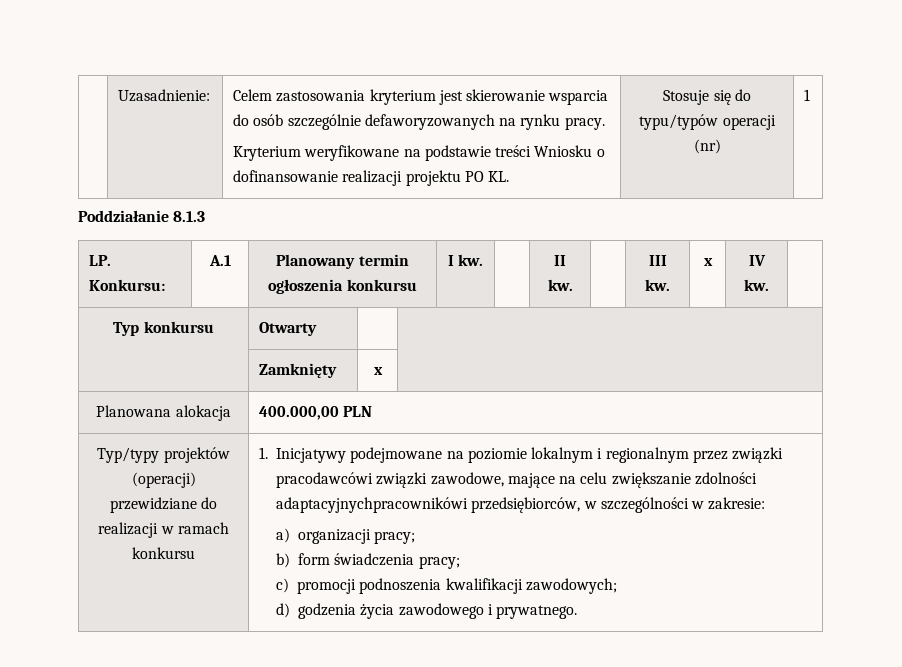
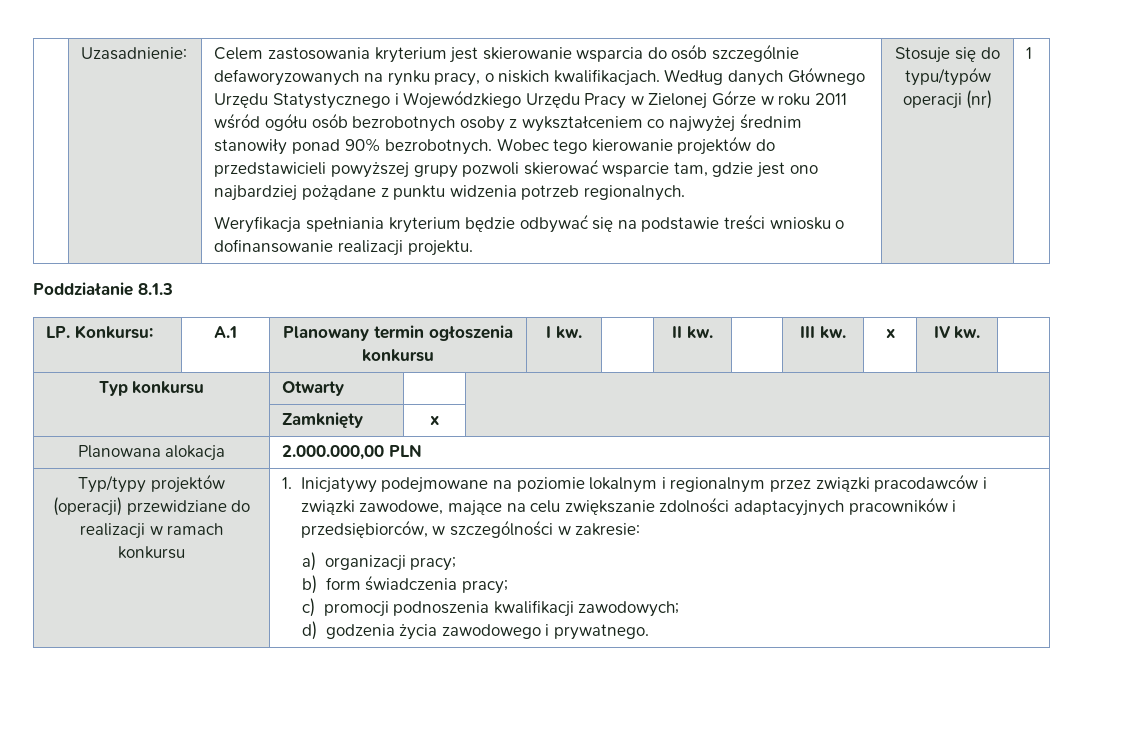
[564,117,605,130] [232,145,400,161] pracy. // Kryterium weryfikowane -> [434,67,865,86] [214,90,847,109] [214,113,802,132] [214,136,776,155] [214,159,818,178] [214,185,685,201] [214,214,614,233] pracy, o niskich kwalifikacjach. Według danych Głównego Urzędu Statystycznego i Wojewódzkiego Urzędu Pracy w Zielonej Górze w roku 2011 wśród ogółu osób bezrobotnych osoby z wykształceniem co najwyżej średnim stanowiły ponad 90% bezrobotnych. Wobec tego kierowanie projektów do przedstawicieli powyższej grupy pozwoli skierować wsparcie tam, gdzie jest ono najbardziej pożądane z punktu widzenia potrzeb regionalnych. // Weryfikacja spełniania kryterium będzie odbywać się
[534,145,593,157] Wniosku -> [769,217,831,230] wniosku
[405,170,510,186] projektu PO KL. -> [407,240,473,256] projektu.
[258,406,339,420] 400.000,00 -> [282,445,385,460] 2.000.000,00
[275,472,373,488] pracodawcówi -> [874,474,987,492] pracodawców i
[275,497,468,513] adaptacyjnychpracownikówi -> [733,497,957,516] adaptacyjnych pracowników i

